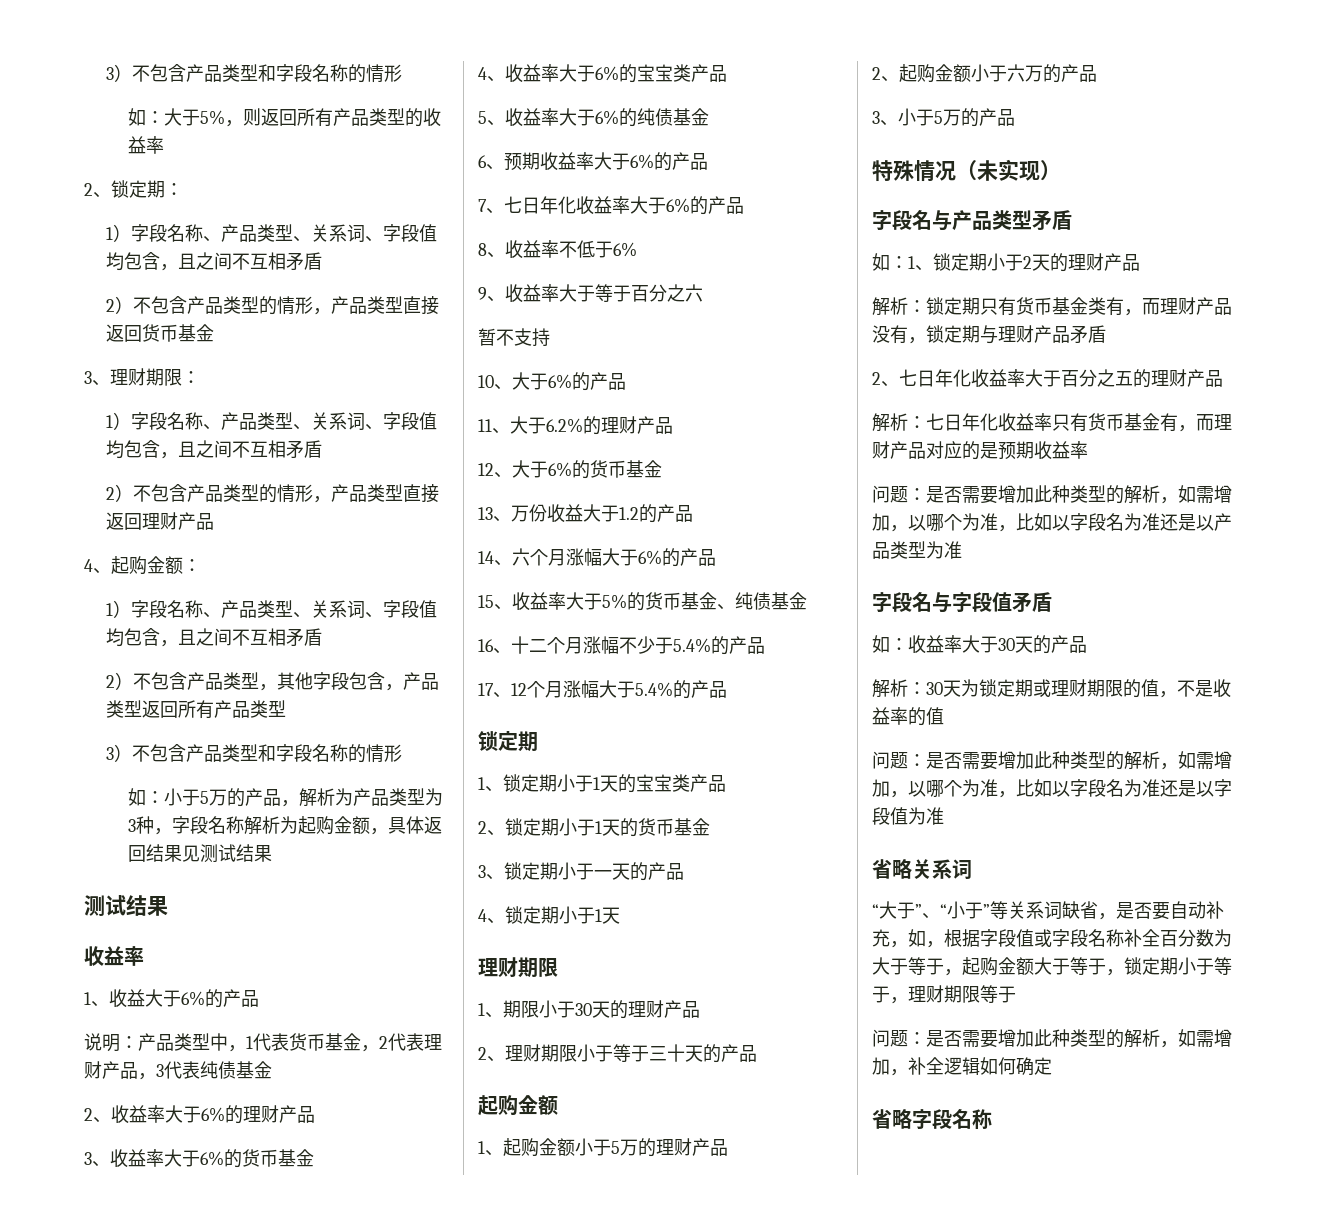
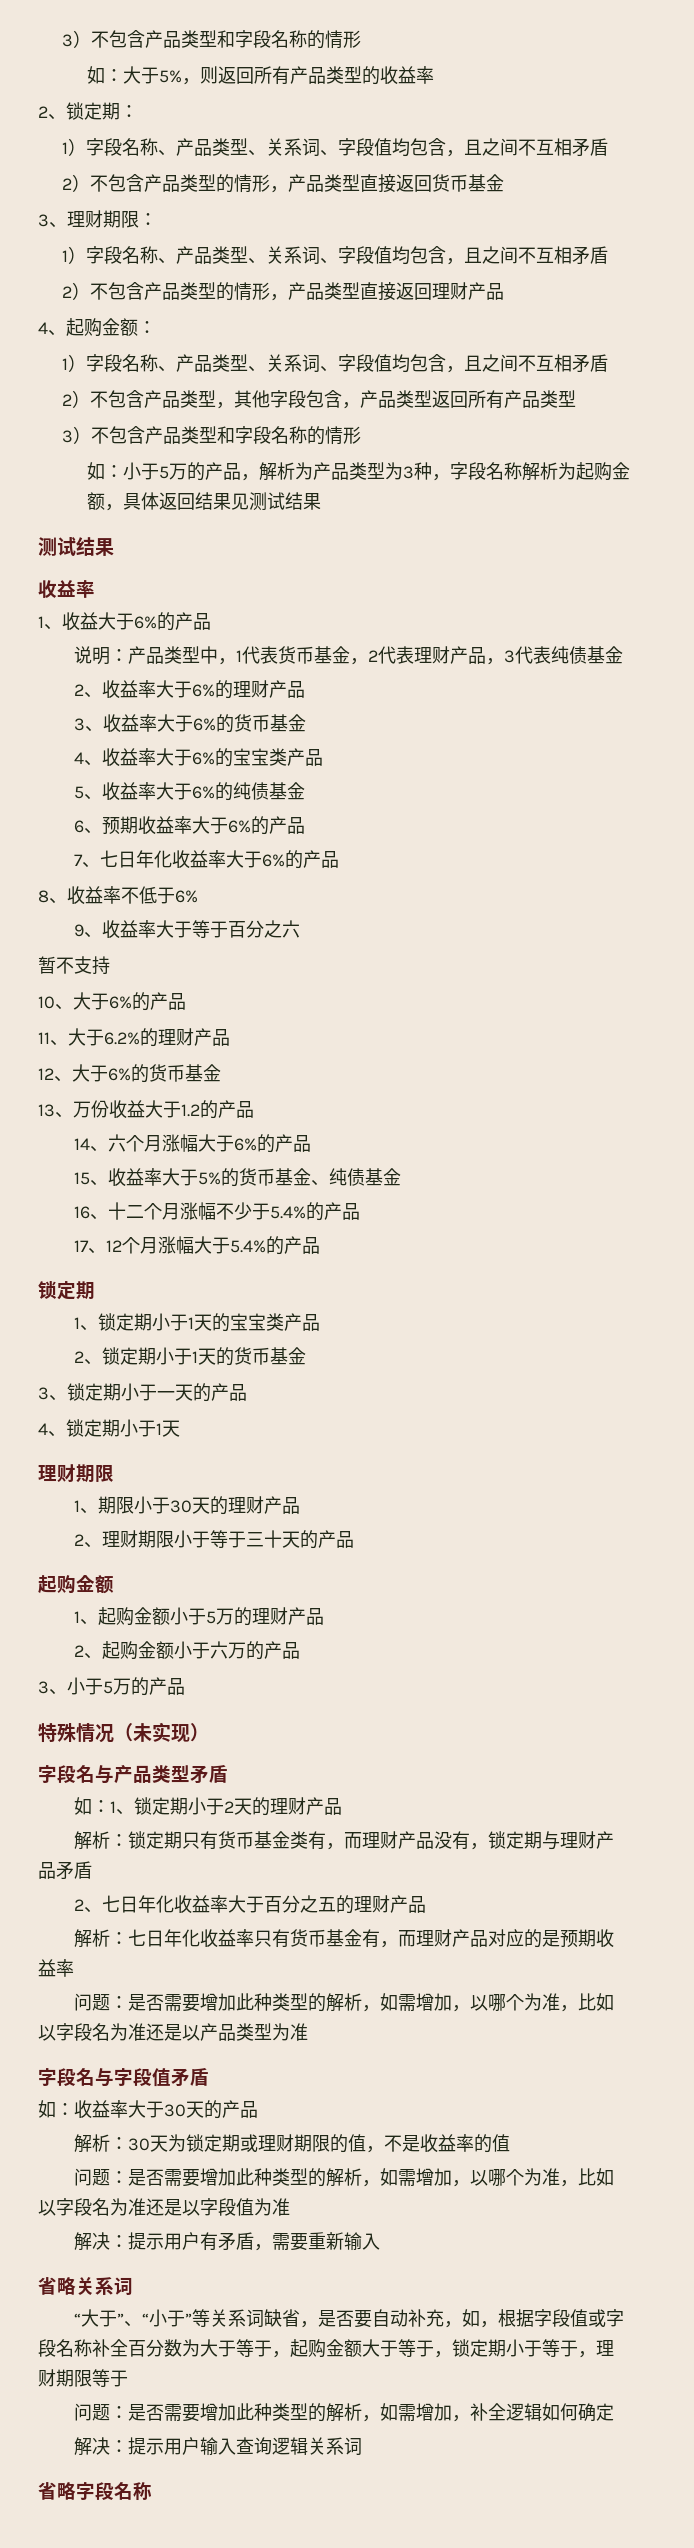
(944, 816) none -> [73,2232,380,2251] // 解决：提示用户有矛盾，需要重新输入
(1052, 1066) none -> [73,2437,362,2456] // 解决：提示用户输入查询逻辑关系词

